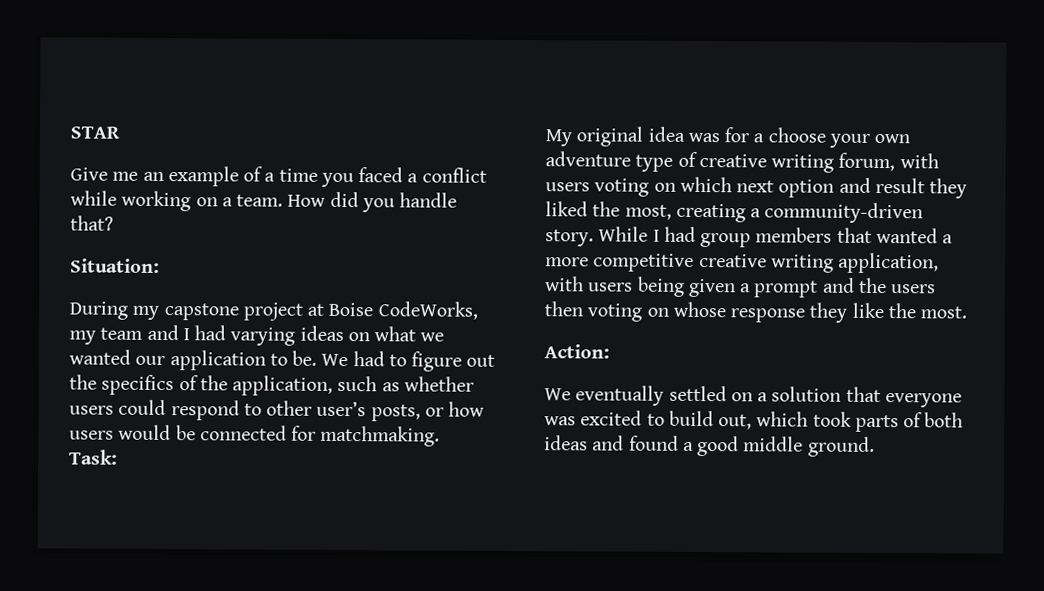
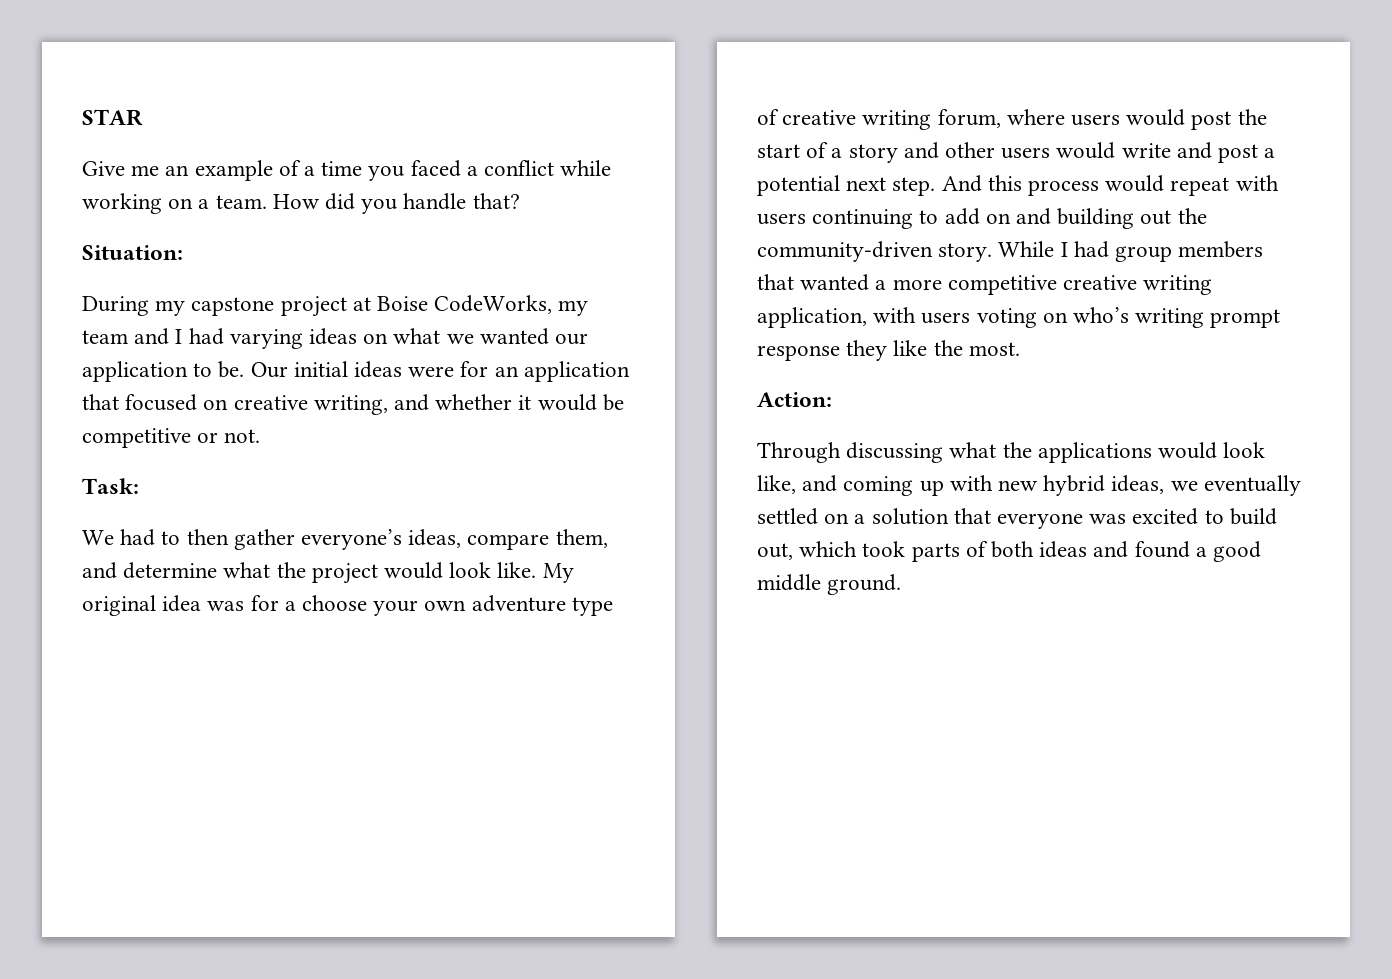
[321,351,496,372] [69,374,474,396] [69,399,486,422] [69,424,441,447] [69,449,118,465] We had to figure out the specifics of the application, such as whether users could respond to other user’s posts, or how users would be connected for matchmaking. // Task: // -> [250,361,630,382] [82,394,624,415] [82,428,261,448] [82,478,139,494] [82,529,608,550] [82,562,537,584] Our initial ideas were for an application that focused on creative writing, and whether it would be competitive or not. // Task: // We had to then gather everyone’s ideas, compare them, and determine what the project would look like.
[899,153,939,169] [545,176,968,199] [545,201,762,223] with users voting on which next option and result they liked the most, creating a -> [1006,109,1267,130] [757,142,1276,163] [757,175,1279,196] [757,208,1207,229] where users would post the start of a story and other users would write and post a potential next step. And this process would repeat with users continuing to add on and building out the
[636,276,937,298] [544,301,726,322] being given a prompt and the users then voting on whose -> [976,307,1281,328] voting on who’s writing prompt
[544,388,571,401] We -> [757,442,1266,463] [757,475,1198,496] Through discussing what the applications would look like, and coming up with new hybrid ideas, we

